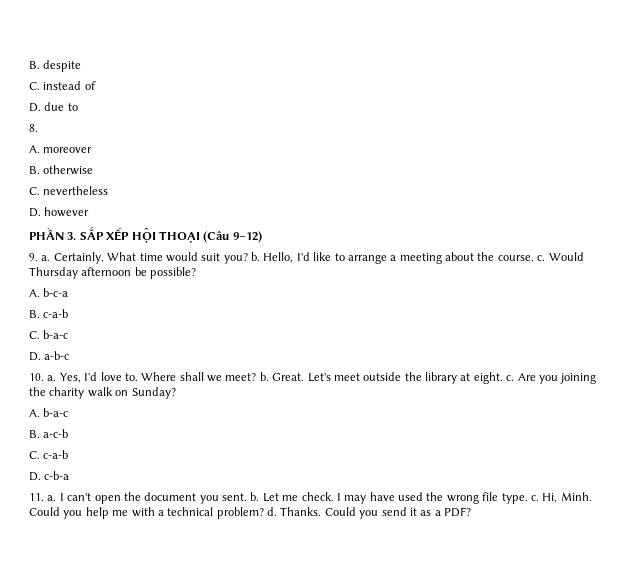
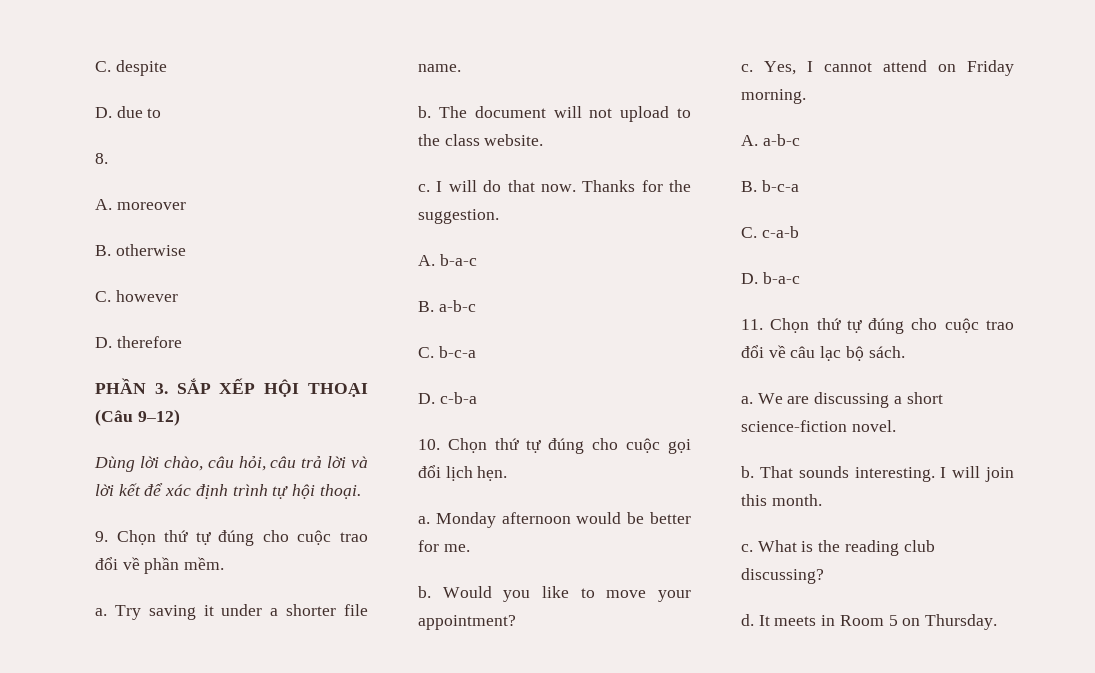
[29,61,40,69] B. -> [95,61,111,72] C.
[29,81,96,90] // C. instead of -> (167, 68) none
[43,186,109,195] [29,207,90,217] nevertheless // D. however -> [115,290,178,302] [95,336,182,348] however // D. therefore
[29,252,584,264] [29,267,197,279] [29,288,69,297] [29,309,69,318] [29,330,69,339] [29,351,70,361] [29,372,597,384] [29,387,176,399] [29,408,69,417] [29,429,69,438] 9. a. Certainly. What time would suit you? b. Hello, I'd like to arrange a meeting about the course. c. Would Thursday afternoon be possible? // A. b-c-a // B. c-a-b // C. b-a-c // D. a-b-c // 10. a. Yes, I'd love to. Where shall we meet? b. Great. Let's meet outside the library at eight. c. Are you joining the charity walk on Sunday? // A. b-a-c // B. a-c-b -> [94,456,368,472] [95,483,361,499] [95,530,368,546] [95,557,225,574] [95,604,368,620] [418,64,461,72] [418,106,691,122] [418,134,544,146] [418,180,691,192] [418,209,499,224] [418,254,477,266] [418,300,476,312] [418,346,476,358] [418,392,477,404] [418,438,691,454] [418,465,508,481] [418,512,691,528] [418,540,470,552] [418,586,691,602] [418,615,516,630] [741,60,1014,76] [741,89,806,104] [741,134,800,146] [741,180,799,192] Dùng lời chào, câu hỏi, câu trả lời và lời kết để xác định trình tự hội thoại. // 9. Chọn thứ tự đúng cho cuộc trao đổi về phần mềm. // a. Try saving it under a shorter file name. // b. The document will not upload to the class website. // c. I will do that now. Thanks for the suggestion. // A. b-a-c // B. a-b-c // C. b-c-a // D. c-b-a // 10. Chọn thứ tự đúng cho cuộc gọi đổi lịch hẹn. // a. Monday afternoon would be better for me. // b. Would you like to move your appointment? // c. Yes, I cannot attend on Friday morning. // A. a-b-c // B. b-c-a
[44,471,70,480] c-b-a -> [762,272,800,284] b-a-c
[47,492,592,504] [29,507,471,519] a. I can't open the document you sent. b. Let me check. I may have used the wrong file type. c. Hi, Minh. Could you help me with a technical problem? d. Thanks. Could you send it as a PDF? -> [770,318,1014,334] [741,345,905,361] [741,392,943,408] [741,420,896,432] [741,466,1014,482] [741,494,822,506] [741,540,935,556] [741,568,824,584] [741,614,998,630] Chọn thứ tự đúng cho cuộc trao đổi về câu lạc bộ sách. // a. We are discussing a short science-fiction novel. // b. That sounds interesting. I will join this month. // c. What is the reading club discussing? // d. It meets in Room 5 on Thursday.

